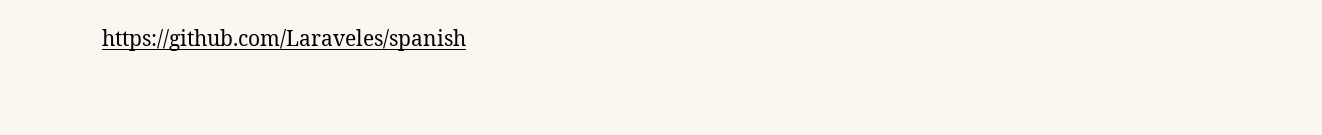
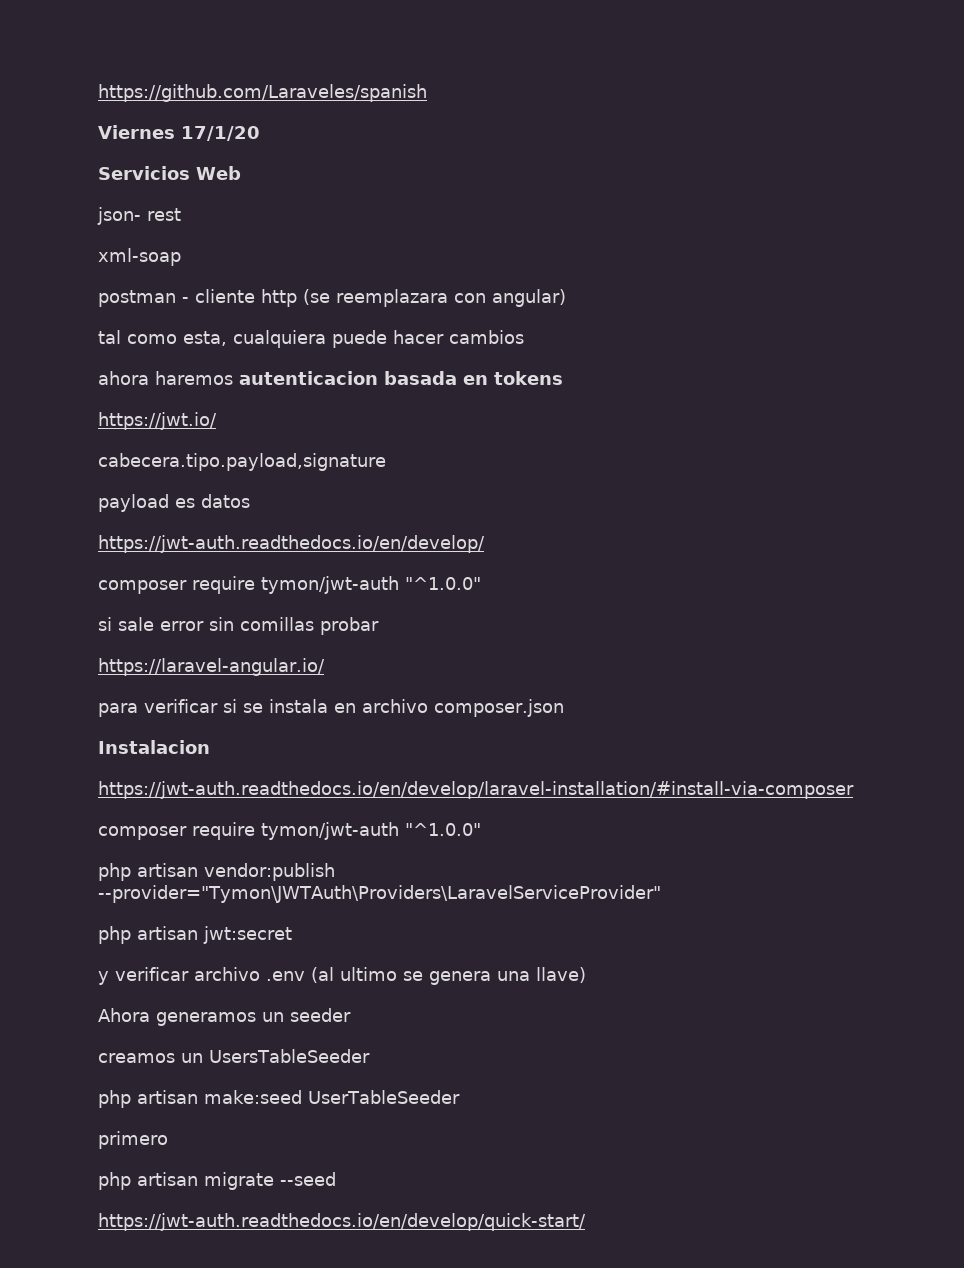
(466, 40) none -> [98,125,260,141] [98,166,241,180] [97,207,181,225] [98,248,181,266] [98,289,566,307] [98,330,524,348] [98,371,563,385] [98,412,217,430] [98,453,386,471] [98,494,250,512] [98,535,485,553] [98,576,481,594] [98,617,379,635] [98,658,325,676] [98,699,564,717] [98,740,210,754] [98,781,854,799] [98,822,481,840] [98,863,335,881] [98,885,661,903] [98,926,292,944] [98,967,586,985] [98,1008,351,1026] [98,1049,370,1063] [98,1090,460,1108] [98,1131,168,1149] [98,1172,336,1190] [98,1213,586,1231] // Viernes 17/1/20 // Servicios Web // json- rest // xml-soap // postman - cliente http (se reemplazara con angular) // tal como esta, cualquiera puede hacer cambios // ahora haremos autenticacion basada en tokens // https://jwt.io/ // cabecera.tipo.payload,signature // payload es datos // https://jwt-auth.readthedocs.io/en/develop/ // composer require tymon/jwt-auth "^1.0.0" // si sale error sin comillas probar // https://laravel-angular.io/ // para verificar si se instala en archivo composer.json // Instalacion // https://jwt-auth.readthedocs.io/en/develop/laravel-installation/#install-via-composer // composer require tymon/jwt-auth "^1.0.0" // php artisan vendor:publish --provider="Tymon\JWTAuth\Providers\LaravelServiceProvider" // php artisan jwt:secret // y verificar archivo .env (al ultimo se genera una llave) // Ahora generamos un seeder // creamos un UsersTableSeeder // php artisan make:seed UserTableSeeder // primero // php artisan migrate --seed // https://jwt-auth.readthedocs.io/en/develop/quick-start/

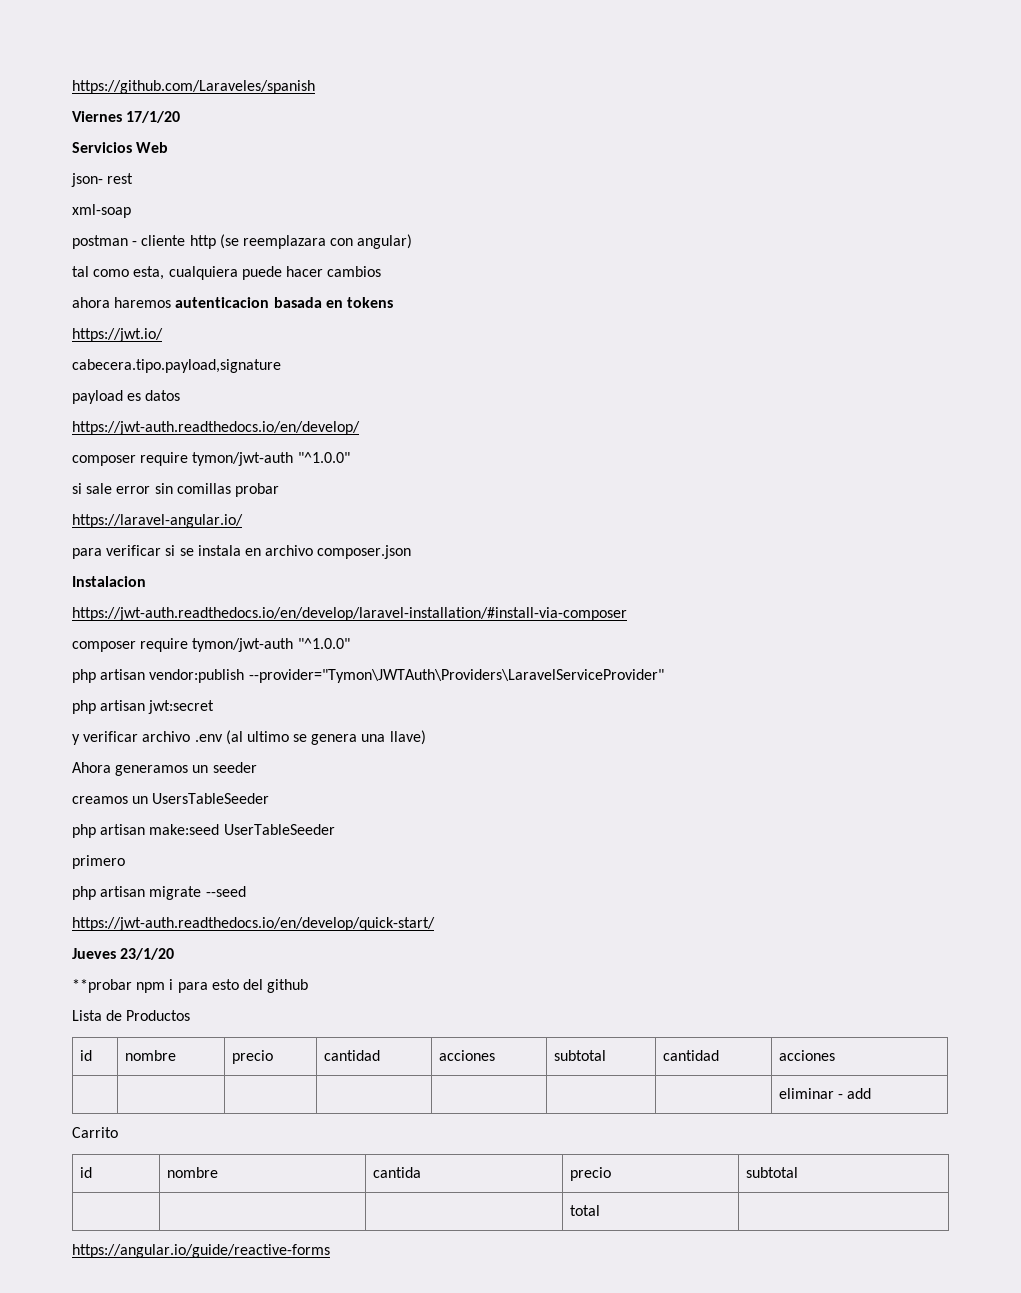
(586, 1222) none -> [72,948,175,960] [72,979,309,993] [72,1010,191,1021] [79,1050,92,1061] [124,1050,176,1061] [231,1050,273,1064] [323,1050,380,1061] [438,1050,495,1061] [553,1050,606,1061] [662,1050,719,1061] [778,1050,835,1061] [778,1088,872,1099] [72,1127,118,1138] [79,1167,92,1178] [166,1167,218,1178] [372,1167,421,1178] [569,1167,611,1181] [745,1167,798,1178] [569,1205,600,1216] [72,1244,330,1258] // Jueves 23/1/20 // **probar npm i para esto del github // Lista de Productos // id | nombre | precio | cantidad | acciones | subtotal | cantidad | acciones // | | | | | | | eliminar - add // Carrito // id | nombre | cantida | precio | subtotal // | | | total | // https://angular.io/guide/reactive-forms

